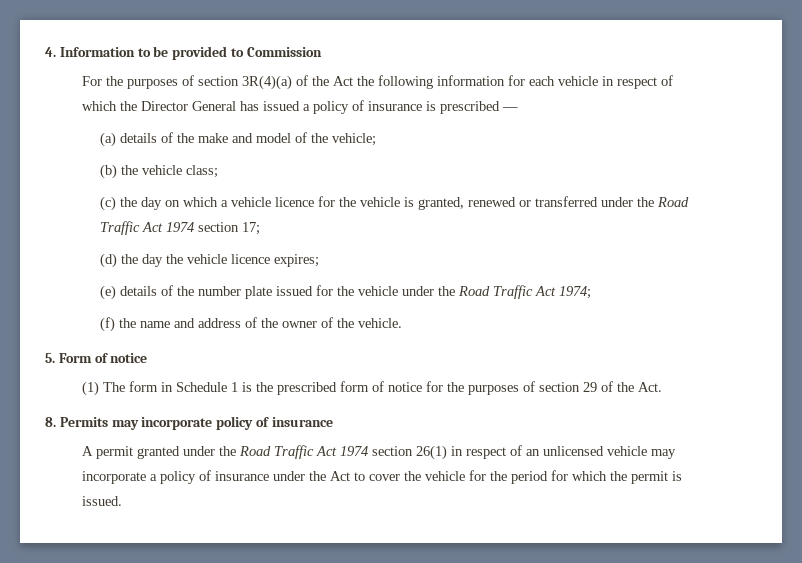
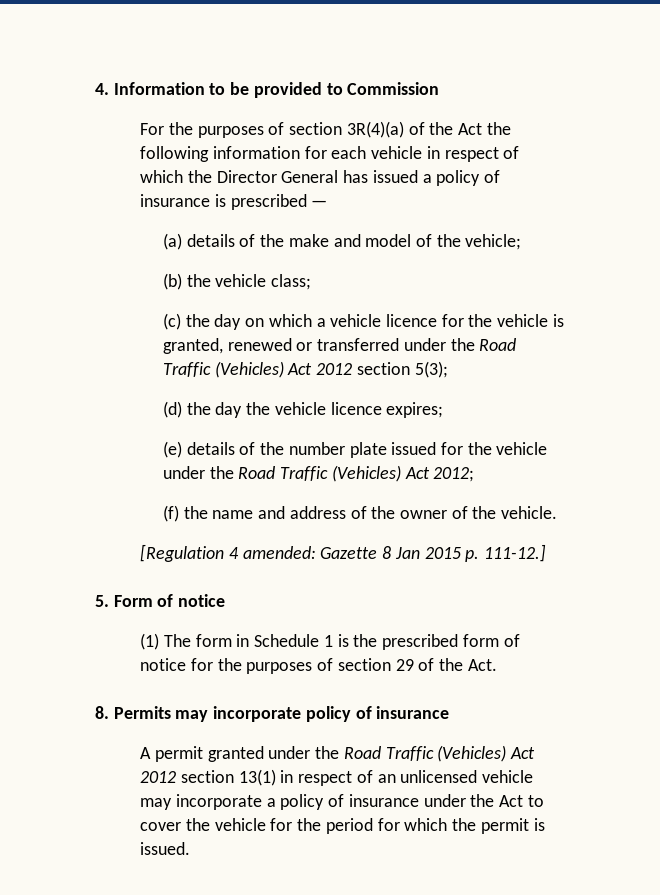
[142,222,261,235] Act 1974 section 17; -> [214,361,448,378] (Vehicles) Act 2012 section 5(3);
[535,286,592,299] Act 1974; -> [331,465,475,482] (Vehicles) Act 2012;
(403, 323) none -> [140,544,547,562] // [Regulation 4 amended: Gazette 8 Jan 2015 p. 111-12.]
[315,445,447,460] Act 1974 section 26(1) -> [437,745,536,762] [140,769,276,786] (Vehicles) Act 2012 section 13(1)

